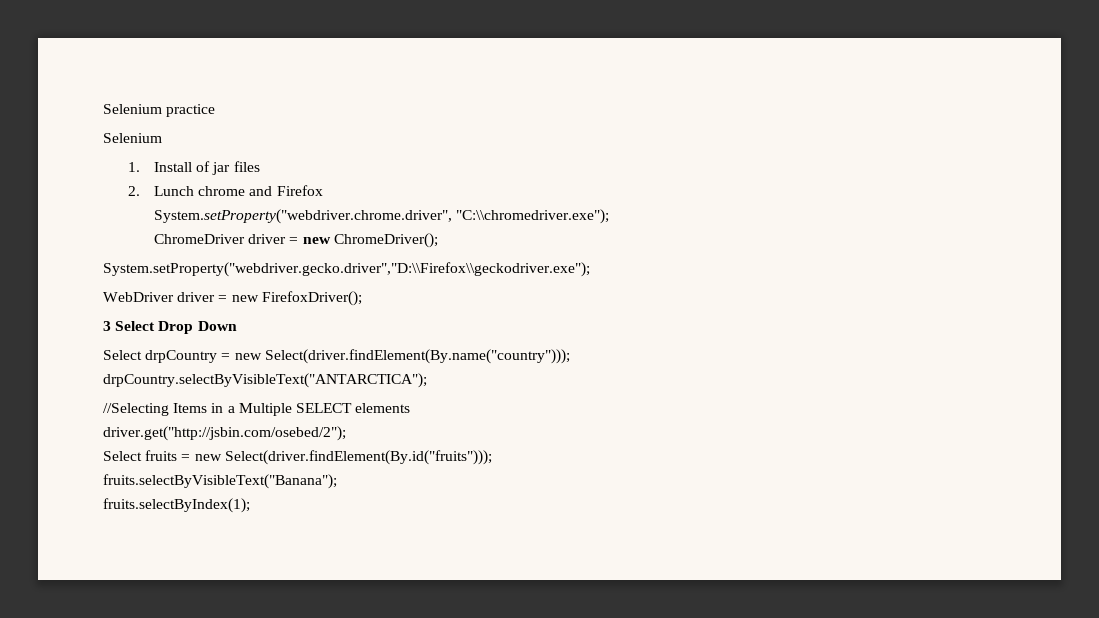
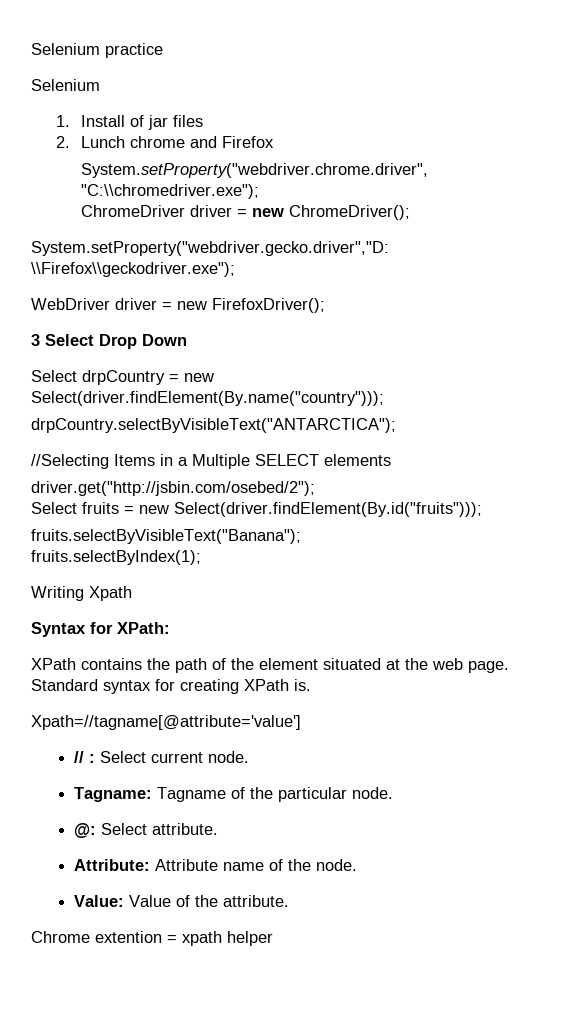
(250, 505) none -> [31,586,132,601] [31,622,170,637] [31,658,509,673] [31,679,311,694] [31,715,301,730] [74,751,250,763] [74,787,394,802] [74,823,219,838] [74,859,358,871] [74,895,290,907] [31,931,273,946] // Writing Xpath // Syntax for XPath: // XPath contains the path of the element situated at the web page. Standard syntax for creating XPath is. // Xpath=//tagname[@attribute='value'] // // : Select current node. // Tagname: Tagname of the particular node. // @: Select attribute. // Attribute: Attribute name of the node. // Value: Value of the attribute. // Chrome extention = xpath helper

